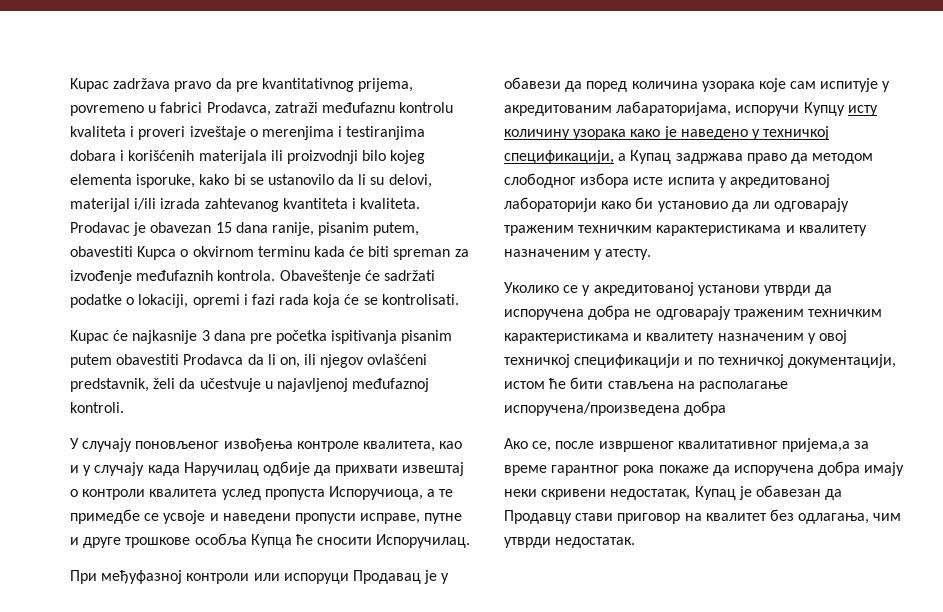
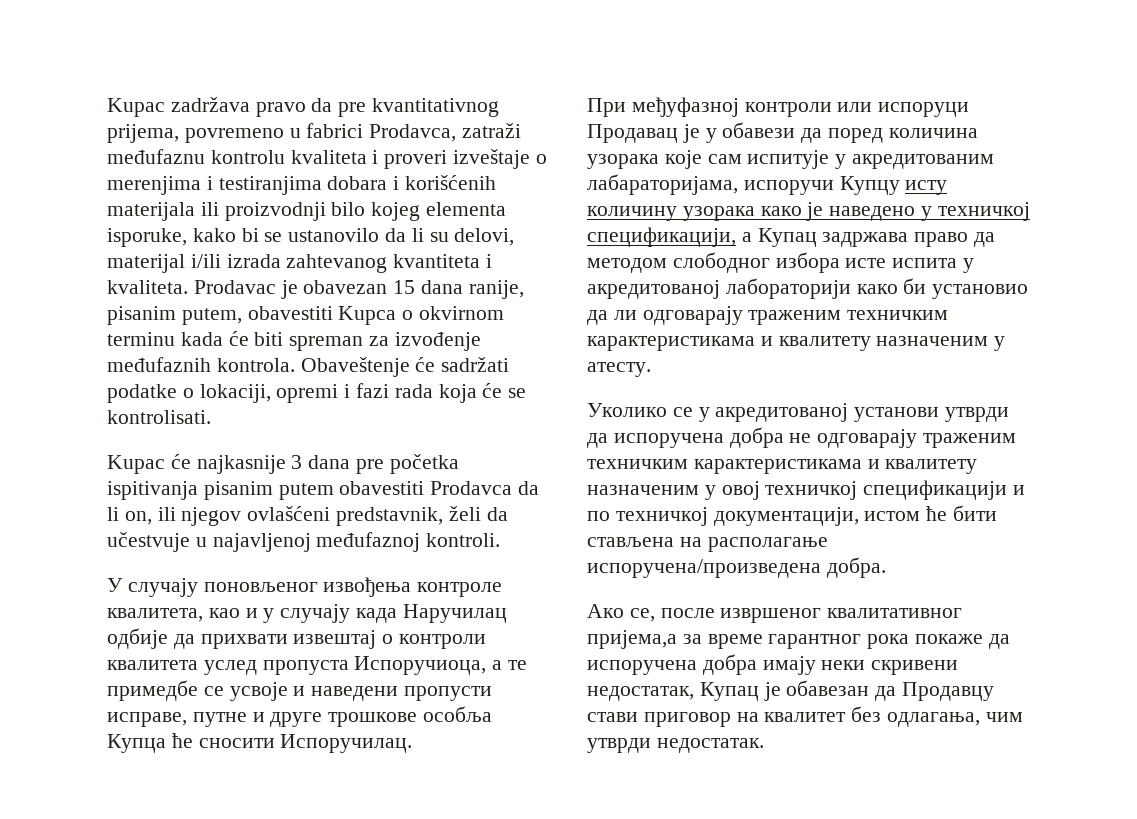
[684,401,727,416] добра -> [826,557,886,578] добра.

